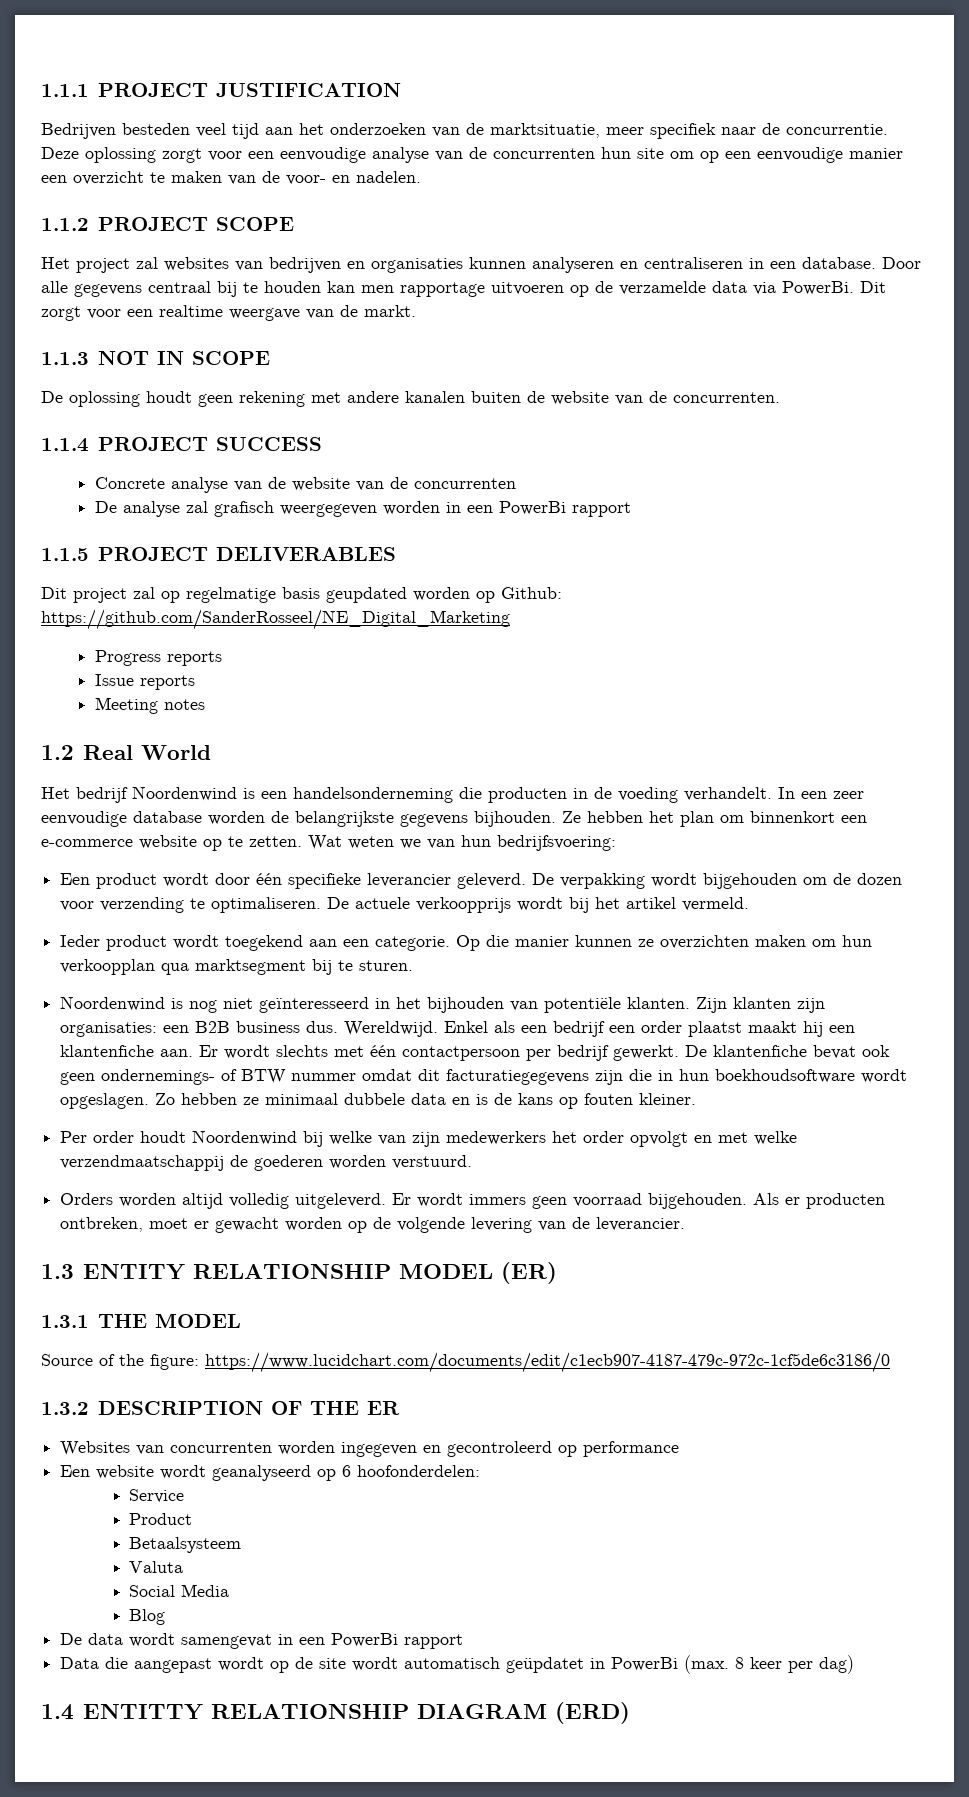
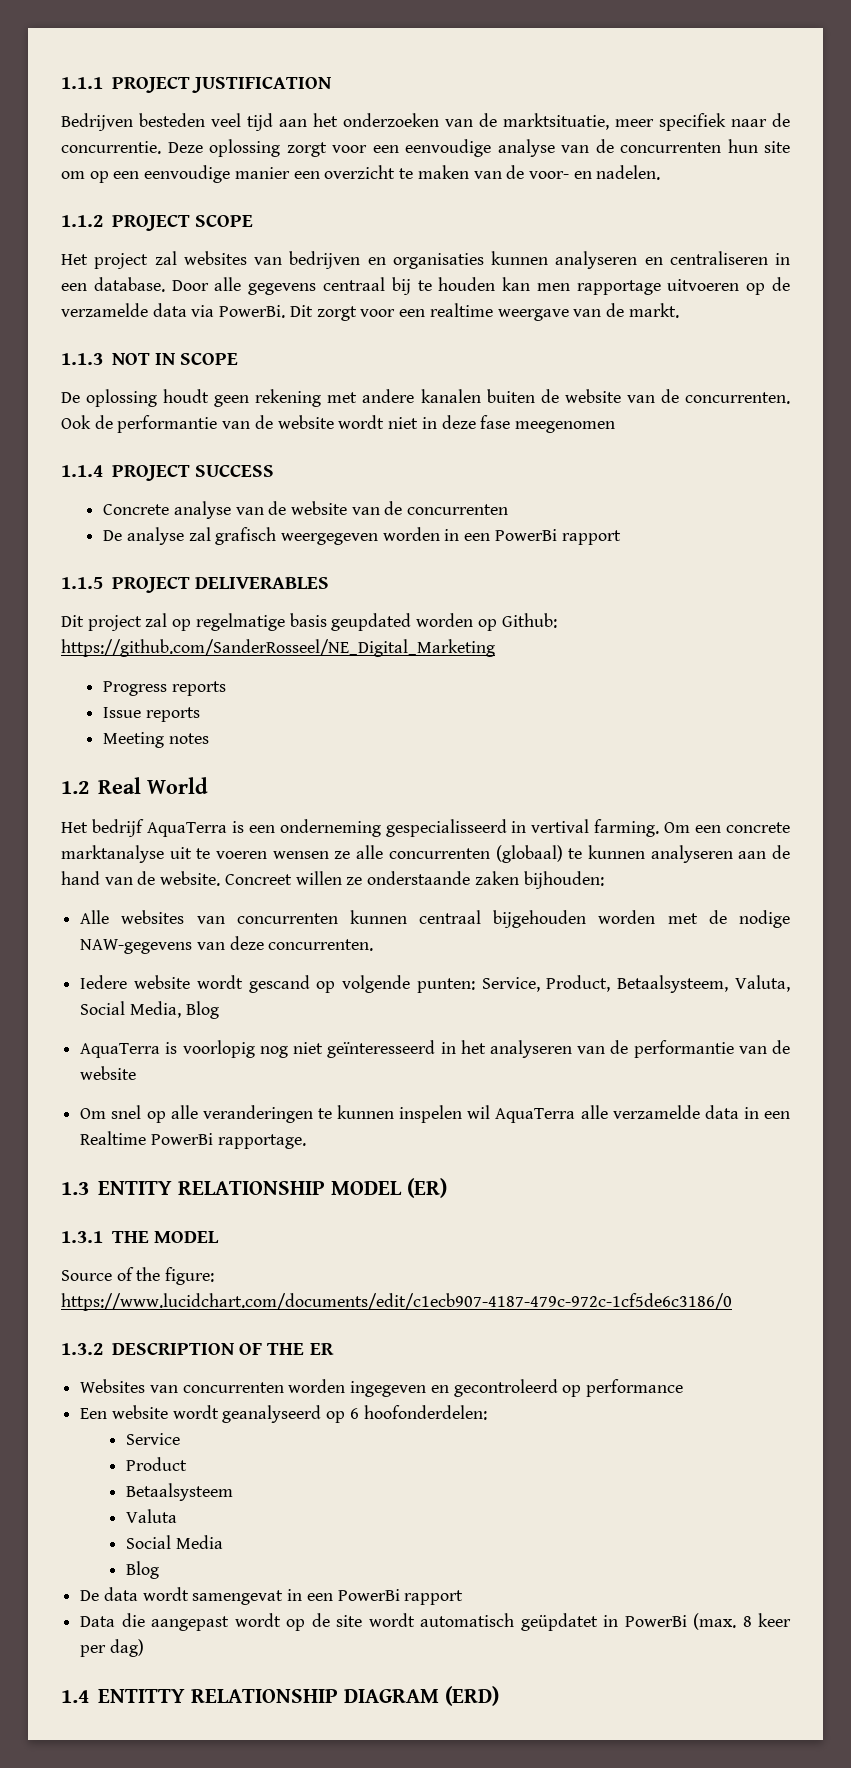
(780, 397) none -> [61,415,615,433] Ook de performantie van de website wordt niet in deze fase meegenomen
[132,786,237,801] Noordenwind -> [146,822,227,837] AquaTerra
[293,787,864,803] [41,811,867,827] [41,835,616,851] [60,873,903,889] [60,897,750,913] [60,935,873,951] [60,959,414,975] [60,996,184,1011] handelsonderneming die producten in de voeding verhandelt. In een zeer eenvoudige database worden de belangrijkste gegevens bijhouden. Ze hebben het plan om binnenkort een e-commerce website op te zetten. Wat weten we van hun bedrijfsvoering: // Een product wordt door één specifieke leverancier geleverd. De verpakking wordt bijgehouden om de dozen voor verzending te optimaliseren. De actuele verkoopprijs wordt bij het artikel vermeld. // Ieder product wordt toegekend aan een categorie. Op die manier kunnen ze overzichten maken om hun verkoopplan qua marktsegment bij te sturen. // Noordenwind is -> [279,819,790,837] [61,845,791,863] [61,871,604,889] [80,910,790,928] [80,936,374,954] [80,975,790,993] [80,1001,219,1019] [80,1040,255,1058] onderneming gespecialisseerd in vertival farming. Om een concrete marktanalyse uit te voeren wensen ze alle concurrenten (globaal) te kunnen analyseren aan de hand van de website. Concreet willen ze onderstaande zaken bijhouden: // Alle websites van concurrenten kunnen centraal bijgehouden worden met de nodige NAW-gegevens van deze concurrenten. // Iedere website wordt gescand op volgende punten: Service, Product, Betaalsysteem, Valuta, Social Media, Blog // AquaTerra is voorlopig
[427,997,826,1013] [60,1021,856,1037] [60,1045,891,1061] [60,1069,908,1085] [60,1093,697,1109] [60,1130,798,1147] [60,1155,473,1171] [60,1193,886,1209] [60,1217,686,1233] bijhouden van potentiële klanten. Zijn klanten zijn organisaties: een B2B business dus. Wereldwijd. Enkel als een bedrijf een order plaatst maakt hij een klantenfiche aan. Er wordt slechts met één contactpersoon per bedrijf gewerkt. De klantenfiche bevat ook geen ondernemings- of BTW nummer omdat dit facturatiegegevens zijn die in hun boekhoudsoftware wordt opgeslagen. Zo hebben ze minimaal dubbele data en is de kans op fouten kleiner. // Per order houdt Noordenwind bij welke van zijn medewerkers het order opvolgt en met welke verzendmaatschappij de goederen worden verstuurd. // Orders worden altijd volledig uitgeleverd. Er wordt immers geen voorraad bijgehouden. Als er producten ontbreken, moet er gewacht worden op de volgende levering van de leverancier. -> [489,1040,790,1058] [80,1066,137,1080] [80,1105,790,1123] [80,1131,306,1149] analyseren van de performantie van de website // Om snel op alle veranderingen te kunnen inspelen wil AquaTerra alle verzamelde data in een Realtime PowerBi rapportage.

